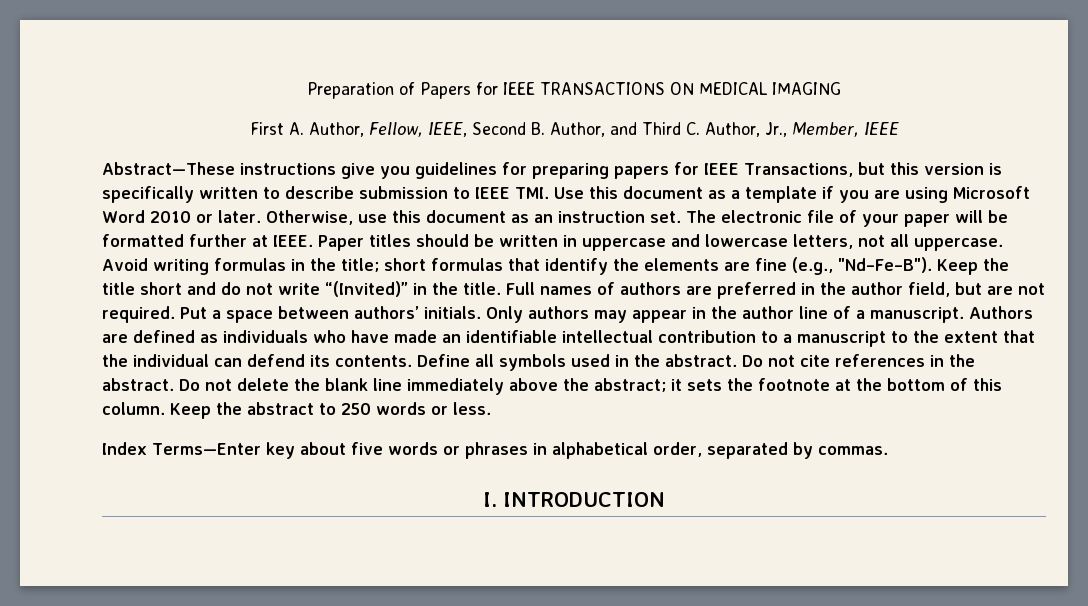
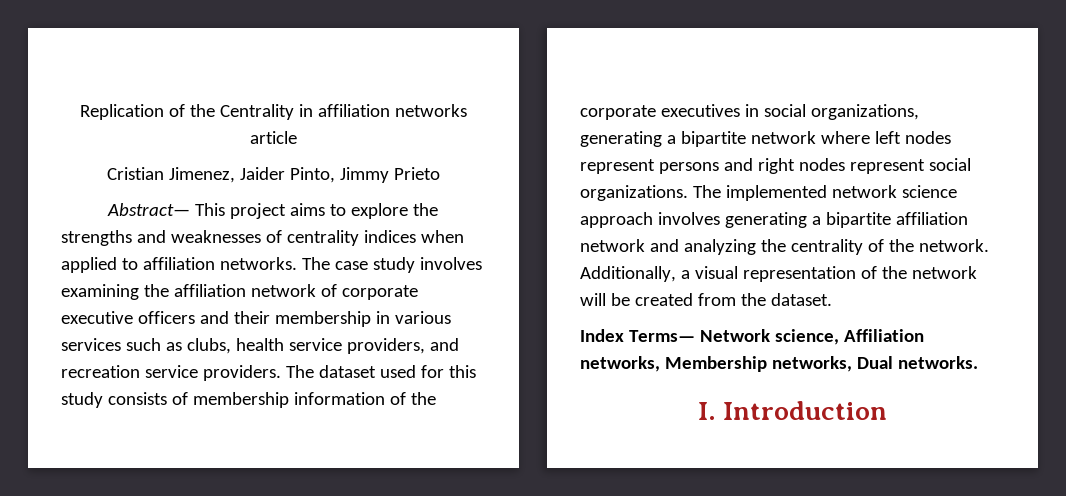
[307,82,841,99] [249,122,899,137] [102,162,1002,179] [102,186,1030,203] [102,210,1008,227] [102,234,1003,251] [102,257,1009,275] [102,281,1045,299] [102,306,1033,323] [102,330,1035,347] [102,354,975,371] [102,378,1002,395] [102,402,491,419] [102,442,888,459] Preparation of Papers for IEEE TRANSACTIONS ON MEDICAL IMAGING // First A. Author, Fellow, IEEE, Second B. Author, and Third C. Author, Jr., Member, IEEE // Abstract—These instructions give you guidelines for preparing papers for IEEE Transactions, but this version is specifically written to describe submission to IEEE TMI. Use this document as a template if you are using Microsoft Word 2010 or later. Otherwise, use this document as an instruction set. The electronic file of your paper will be formatted further at IEEE. Paper titles should be written in uppercase and lowercase letters, not all uppercase. Avoid writing formulas in the title; short formulas that identify the elements are fine (e.g., "Nd–Fe–B"). Keep the title short and do not write “(Invited)” in the title. Full names of authors are preferred in the author field, but are not required. Put a space between authors’ initials. Only authors may appear in the author line of a manuscript. Authors are defined as individuals who have made an identifiable intellectual contribution to a manuscript to the extent that the individual can defend its contents. Define all symbols used in the abstract. Do not cite references in the abstract. Do not delete the blank line immediately above the abstract; it sets the footnote at the bottom of this column. Keep the abstract to 250 words or less. // Index Terms—Enter key about five words or phrases in alphabetical order, separated by commas. -> [80,104,467,120] [250,131,297,144] [107,167,440,183] [107,203,439,219] [61,230,464,246] [61,257,482,273] [61,284,418,300] [61,311,451,327] [61,338,459,354] [61,365,476,381] [61,392,436,408] [580,104,919,120] [580,131,951,147] [580,158,971,174] [580,185,957,201] [580,212,968,228] [580,239,989,255] [580,266,977,282] [580,293,832,306] [580,329,924,345] [580,356,978,372] Replication of the Centrality in affiliation networks article // Cristian Jimenez, Jaider Pinto, Jimmy Prieto // Abstract— This project aims to explore the strengths and weaknesses of centrality indices when applied to affiliation networks. The case study involves examining the affiliation network of corporate executive officers and their membership in various services such as clubs, health service providers, and recreation service providers. The dataset used for this study consists of membership information of the corporate executives in social organizations, generating a bipartite network where left nodes represent persons and right nodes represent social organizations. The implemented network science approach involves generating a bipartite affiliation network and analyzing the centrality of the network. Additionally, a visual representation of the network will be created from the dataset. // Index Terms— Network science, Affiliation networks, Membership networks, Dual networks.
[503,492,665,507] INTRODUCTION -> [723,401,888,420] Introduction

